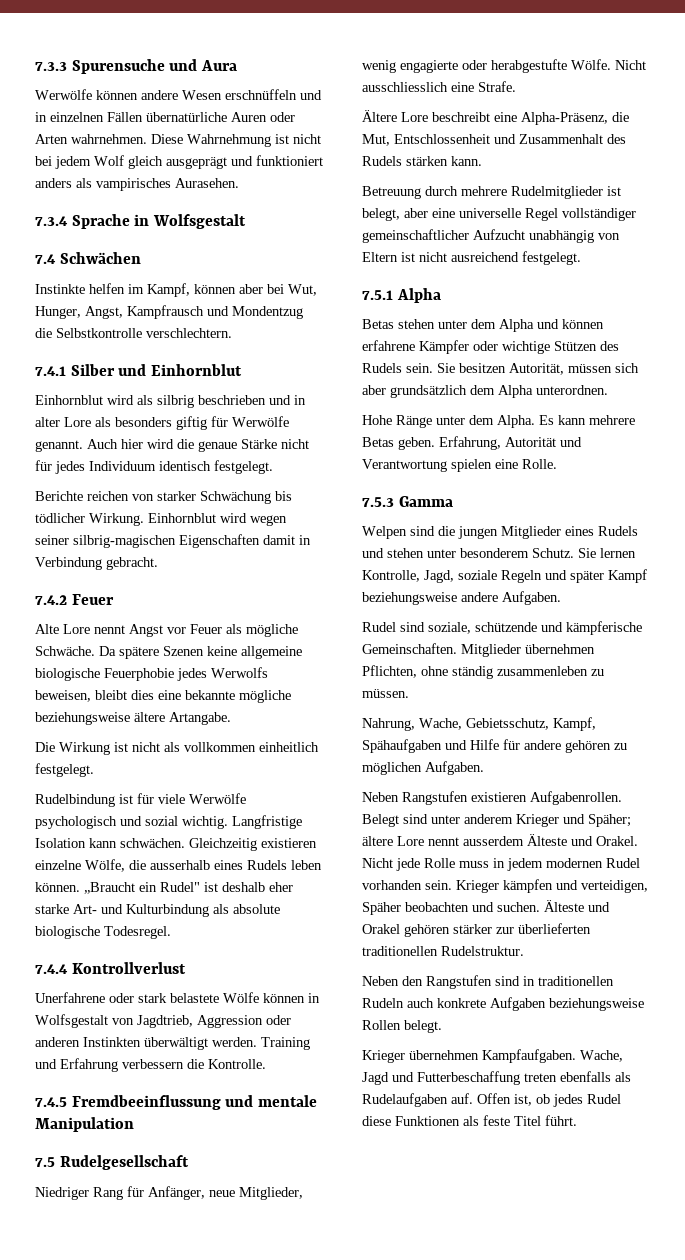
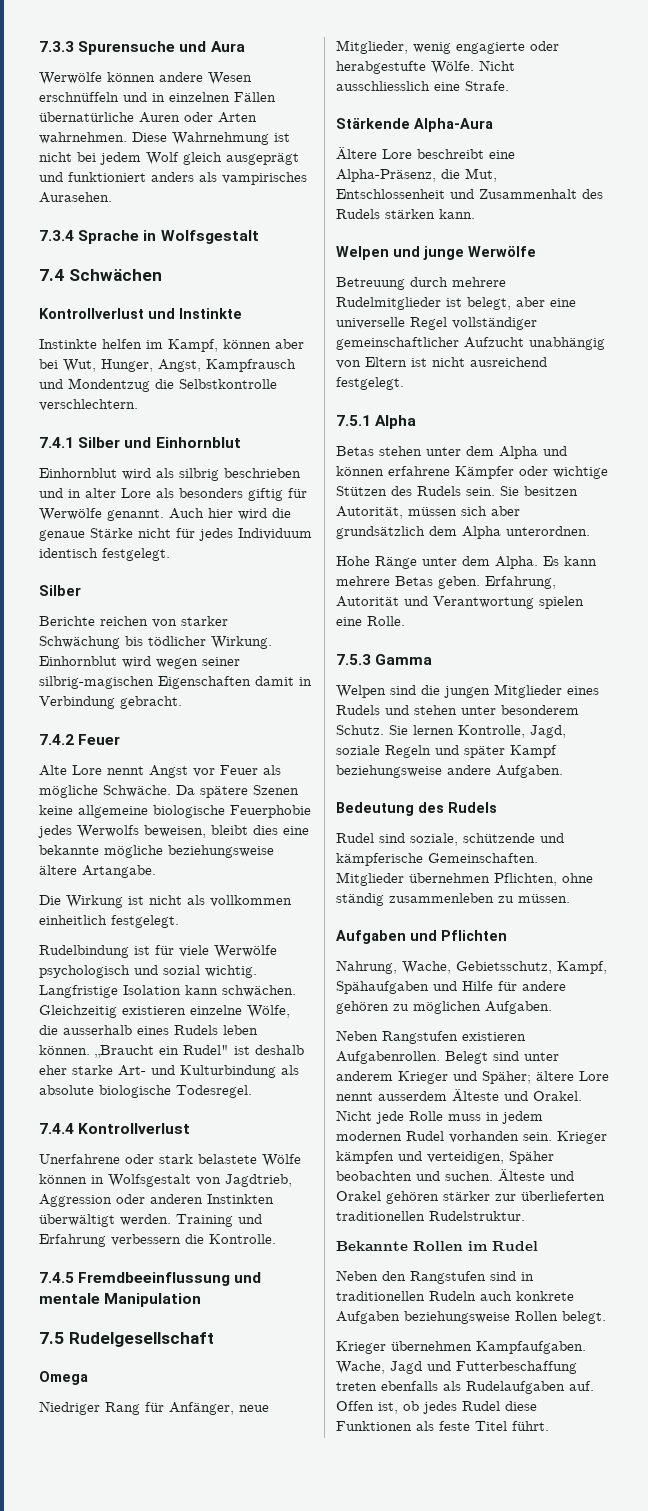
(141, 258) none -> [39,308,242,319] // Kontrollverlust und Instinkte
(273, 467) none -> [39,585,81,596] // Silber
(189, 1162) none -> [39,1371,88,1385] // Omega
(516, 86) none -> [336,118,493,132] // Stärkende Alpha-Aura
(482, 161) none -> [336,246,536,260] // Welpen und junge Werwölfe
(561, 598) none -> [336,802,497,816] // Bedeutung des Rudels
(409, 693) none -> [336,930,507,944] // Aufgaben und Pflichten
(524, 951) none -> [336,1241,538,1251] // Bekannte Rollen im Rudel

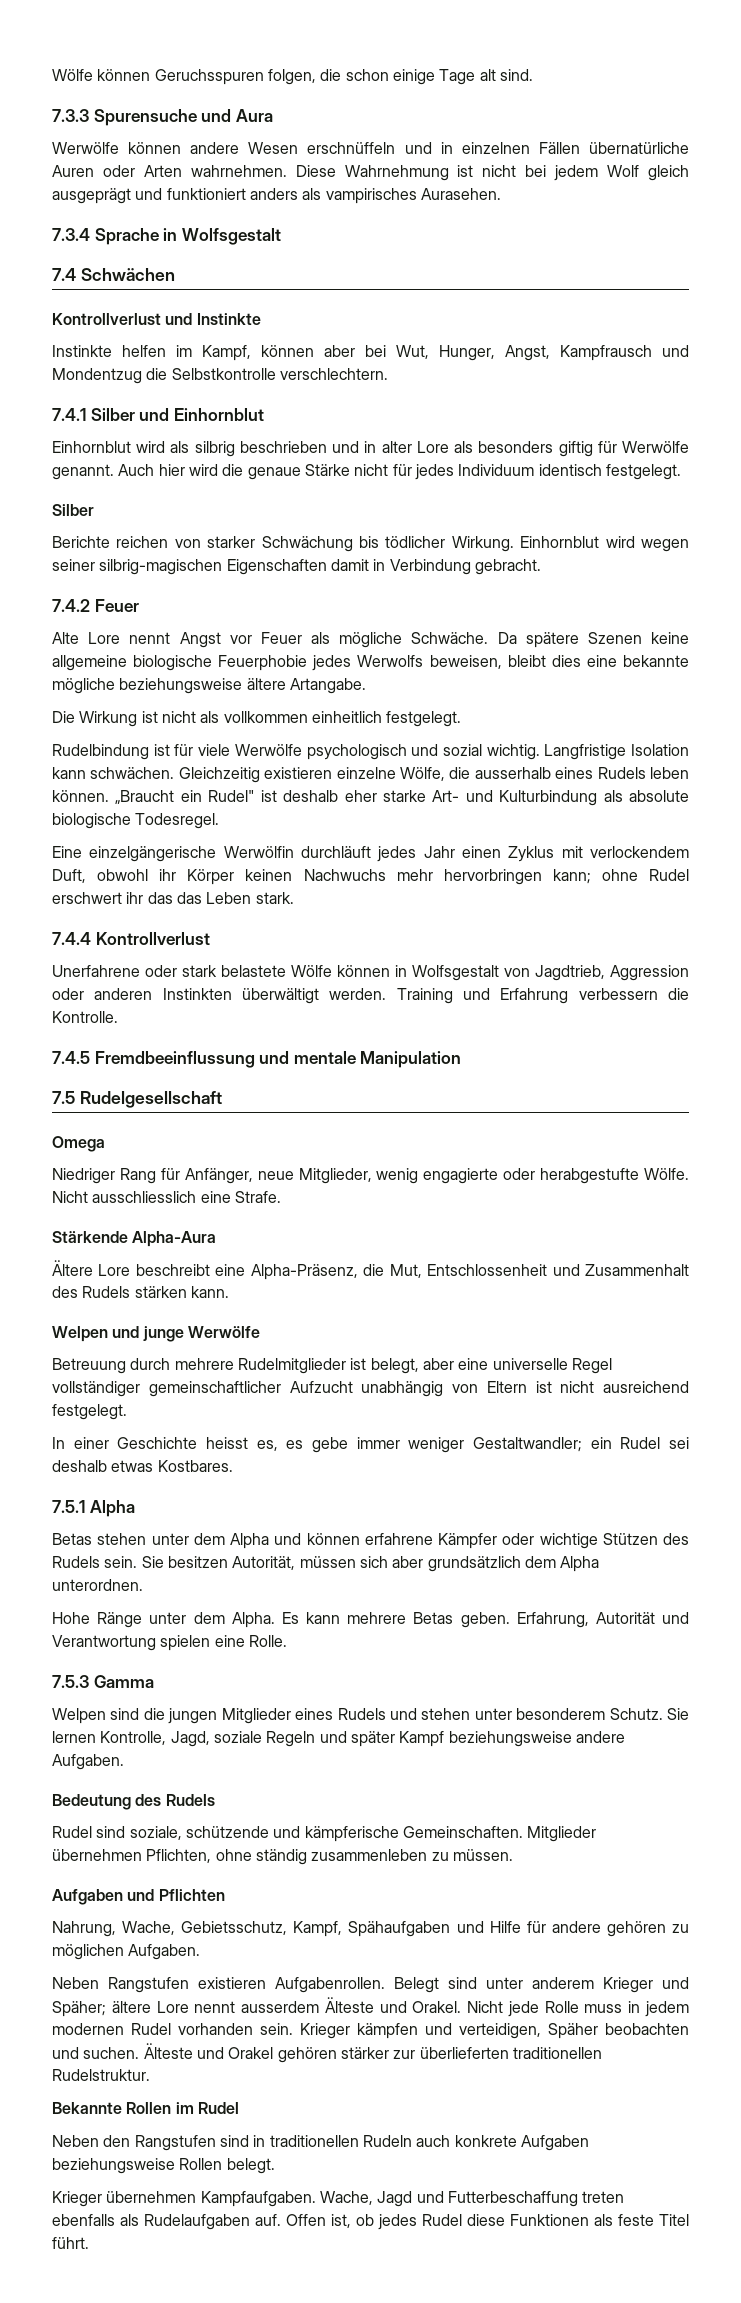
(39, 46) none -> [52,69,533,85] Wölfe können Geruchsspuren folgen, die schon einige Tage alt sind. //
(252, 1091) none -> [52,846,689,862] [52,869,690,885] [52,892,294,904] // Eine einzelgängerische Werwölfin durchläuft jedes Jahr einen Zyklus mit verlockendem Duft, obwohl ihr Körper keinen Nachwuchs mehr hervorbringen kann; ohne Rudel erschwert ihr das das Leben stark.
(404, 383) none -> [52,1437,689,1453] [52,1460,233,1472] // In einer Geschichte heisst es, es gebe immer weniger Gestaltwandler; ein Rudel sei deshalb etwas Kostbares.

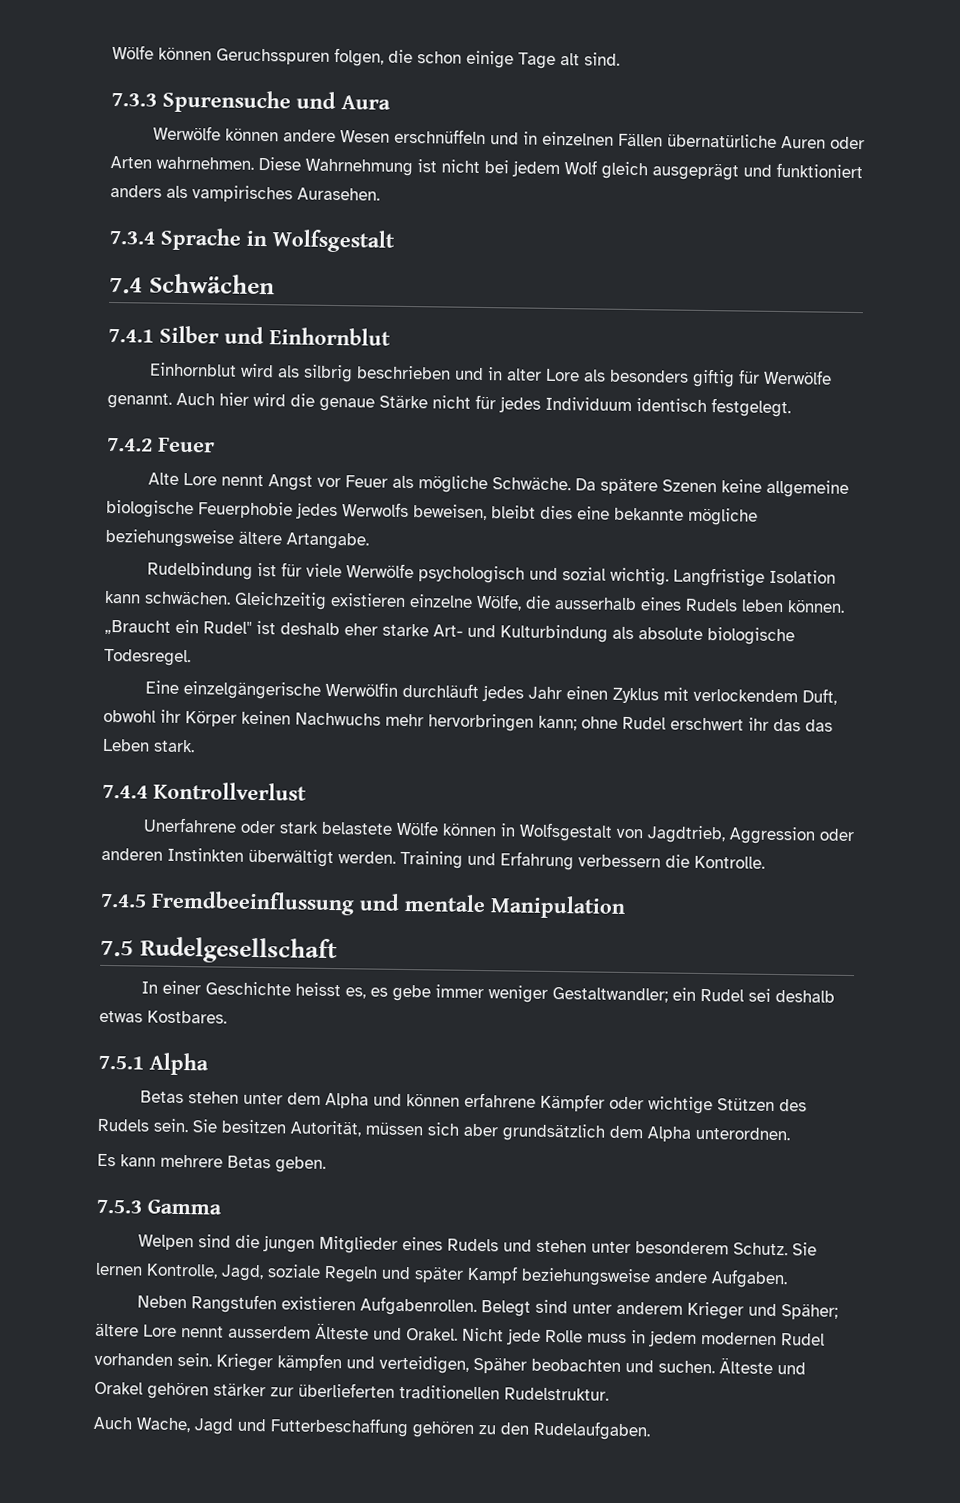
[52,313,261,325] [52,345,689,361] [52,368,388,384] // Kontrollverlust und Instinkte // Instinkte helfen im Kampf, können aber bei Wut, Hunger, Angst, Kampfrausch und Mondentzug die Selbstkontrolle verschlechtern. -> (275, 284) none
[52,504,94,516] [52,536,690,552] [52,559,541,575] // Silber // Berichte reichen von starker Schwächung bis tödlicher Wirkung. Einhornblut wird wegen seiner silbrig-magischen Eigenschaften damit in Verbindung gebracht. -> (791, 408) none
[52,711,462,727] // Die Wirkung ist nicht als vollkommen einheitlich festgelegt. -> (369, 541) none
[52,1136,105,1152] [52,1168,690,1184] [52,1191,281,1203] [52,1231,217,1247] [52,1260,690,1280] [52,1286,229,1298] [52,1326,260,1342] [52,1358,612,1374] [52,1381,689,1397] [52,1404,127,1420] // Omega // Niedriger Rang für Anfänger, neue Mitglieder, wenig engagierte oder herabgestufte Wölfe. Nicht ausschliesslich eine Strafe. // Stärkende Alpha-Aura // Ältere Lore beschreibt eine Alpha-Präsenz, die Mut, Entschlossenheit und Zusammenhalt des Rudels stärken kann. // Welpen und junge Werwölfe // Betreuung durch mehrere Rudelmitglieder ist belegt, aber eine universelle Regel vollständiger gemeinschaftlicher Aufzucht unabhängig von Eltern ist nicht ausreichend festgelegt. -> (338, 950) none
[52,1612,275,1628] Hohe Ränge unter dem Alpha. -> (790, 1133) none
[516,1612,689,1628] [52,1635,287,1651] Erfahrung, Autorität und Verantwortung spielen eine Rolle. -> (326, 1164) none
[52,1794,215,1810] [52,1826,597,1842] [52,1849,513,1865] [52,1889,225,1905] [52,1921,690,1937] [52,1944,201,1960] // Bedeutung des Rudels // Rudel sind soziale, schützende und kämpferische Gemeinschaften. Mitglieder übernehmen Pflichten, ohne ständig zusammenleben zu müssen. // Aufgaben und Pflichten // Nahrung, Wache, Gebietsschutz, Kampf, Spähaufgaben und Hilfe für andere gehören zu möglichen Aufgaben. -> (788, 1279) none
[52,2102,239,2114] [52,2135,589,2151] [52,2158,275,2174] [52,2191,625,2207] [52,2214,689,2230] [52,2237,89,2249] Bekannte Rollen im Rudel // Neben den Rangstufen sind in traditionellen Rudeln auch konkrete Aufgaben beziehungsweise Rollen belegt. // Krieger übernehmen Kampfaufgaben. Wache, Jagd und Futterbeschaffung treten ebenfalls als Rudelaufgaben auf. Offen ist, ob jedes Rudel diese Funktionen als feste Titel führt. -> [93,1416,651,1441] Auch Wache, Jagd und Futterbeschaffung gehören zu den Rudelaufgaben.

